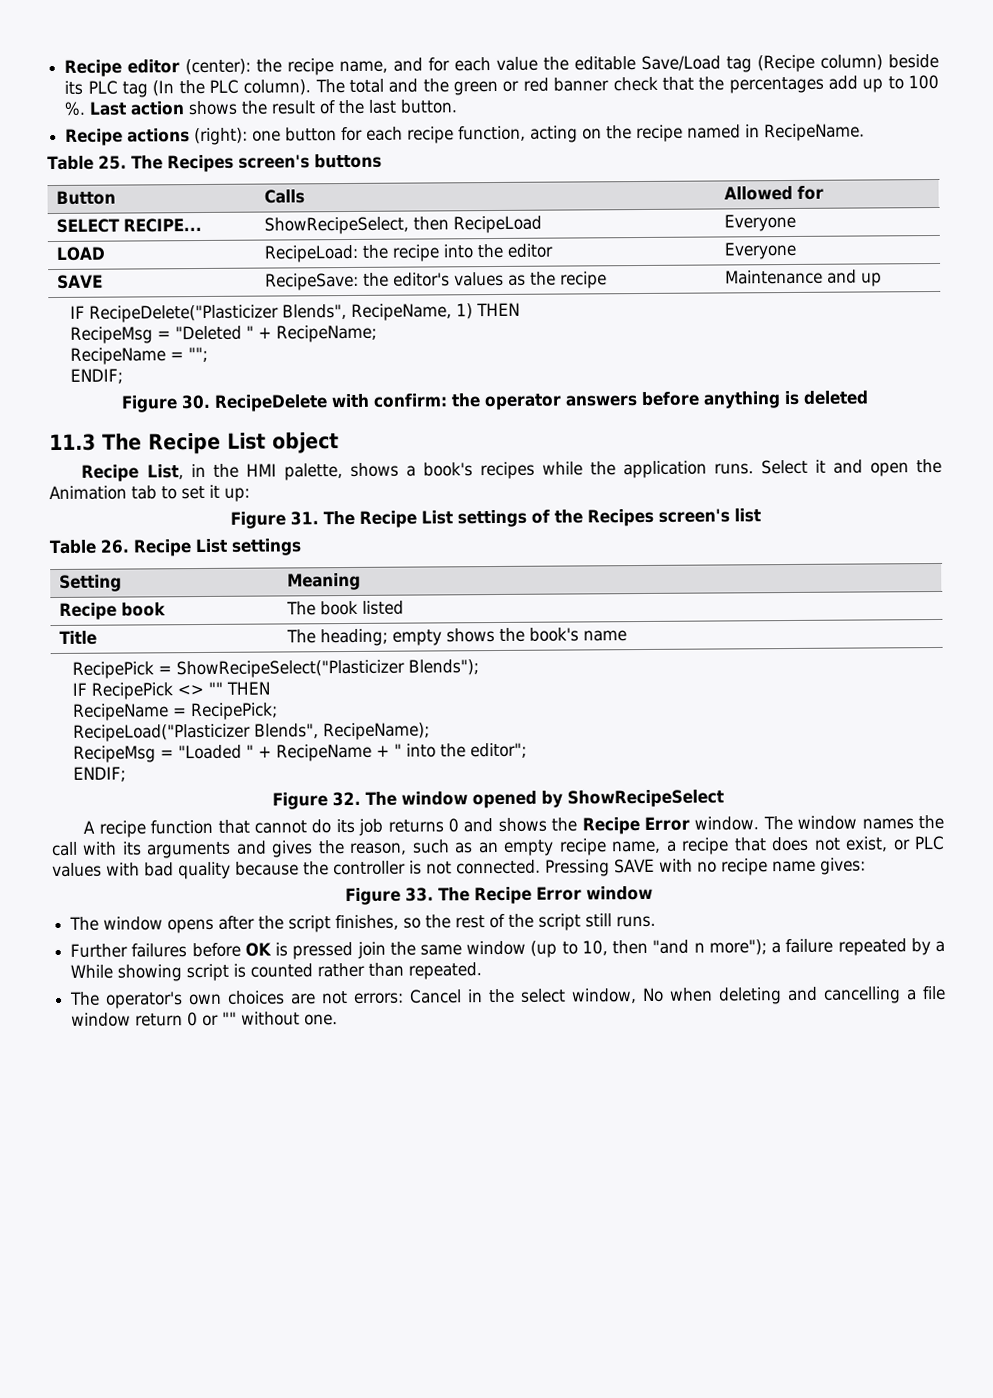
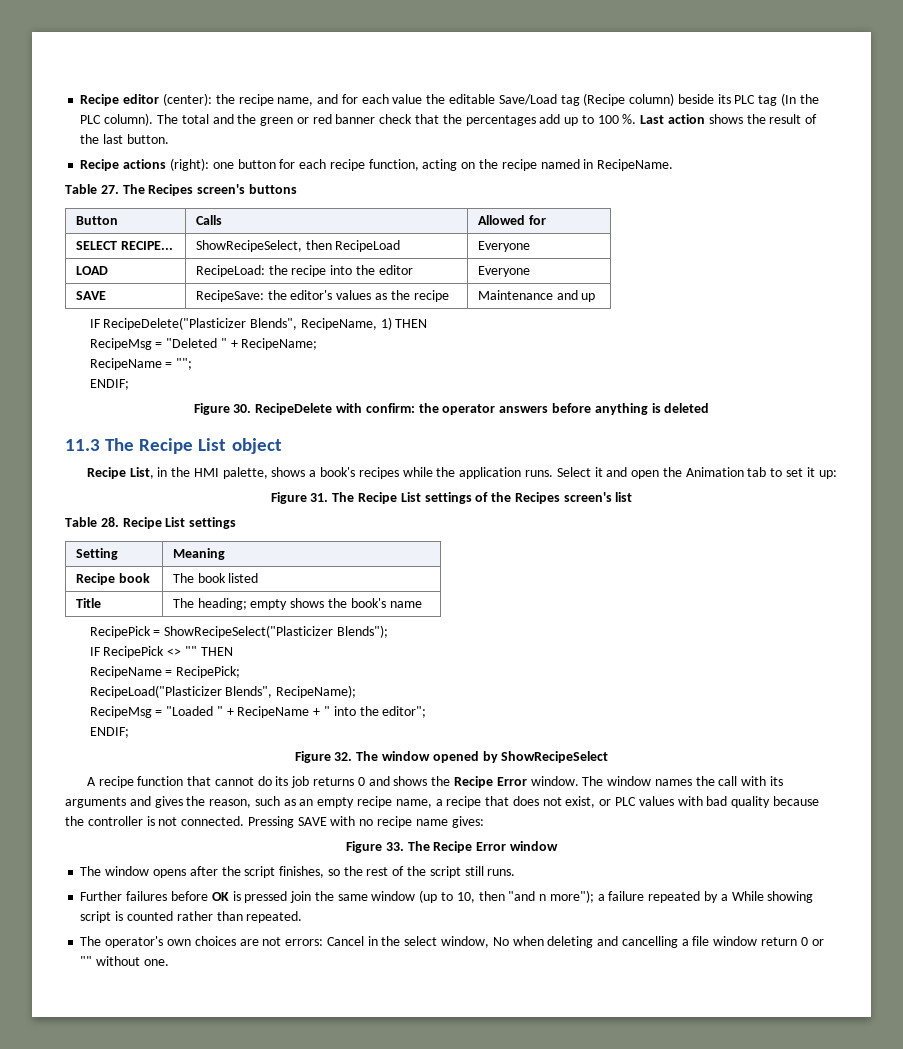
[97,155,127,170] 25. -> [100,185,119,194] 27.
[99,539,130,554] 26. -> [100,517,119,527] 28.

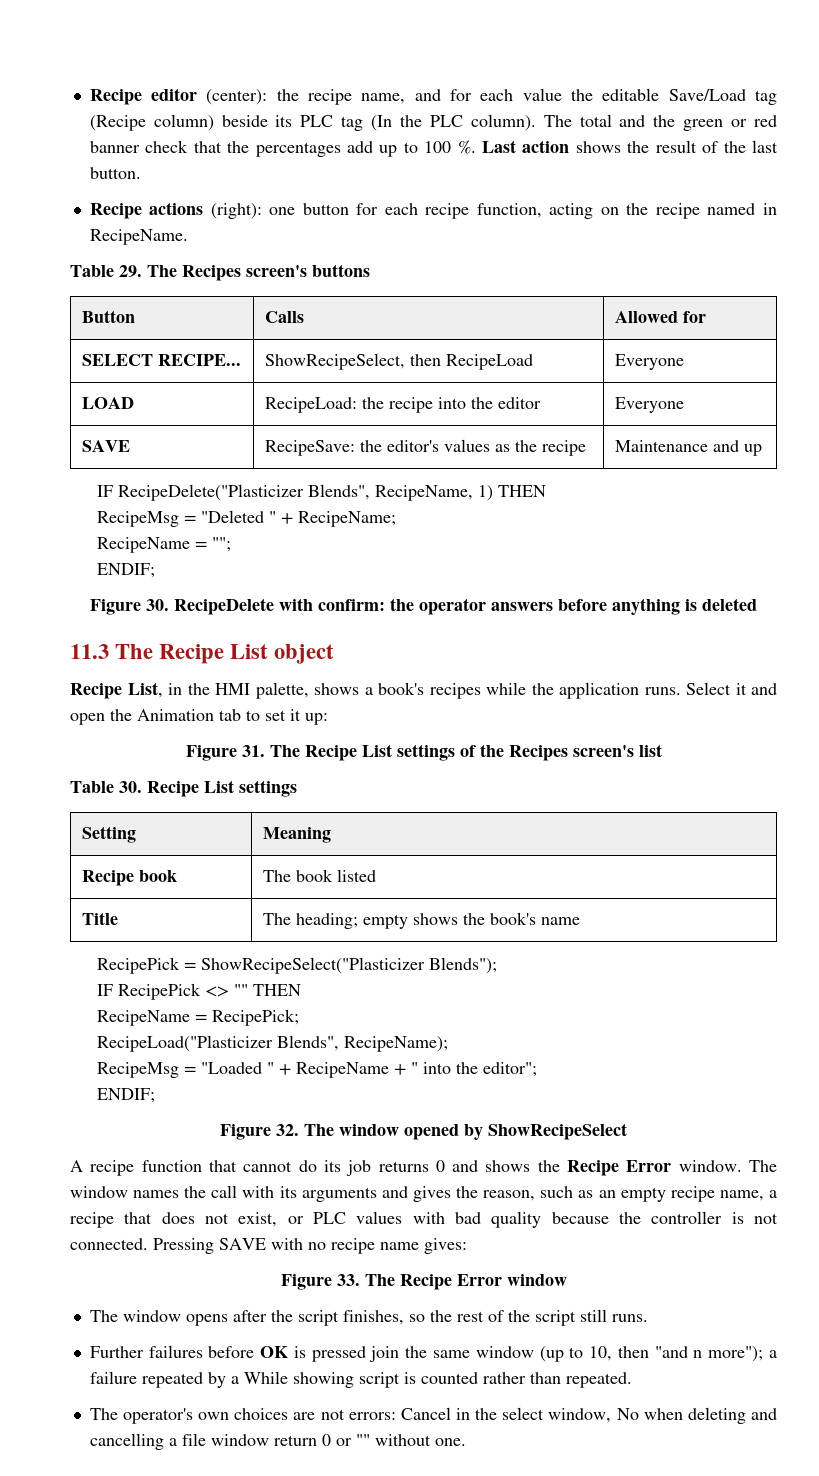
[100,185,119,194] 27. -> [119,265,142,277] 29.
[100,517,119,527] 28. -> [119,781,142,793] 30.

